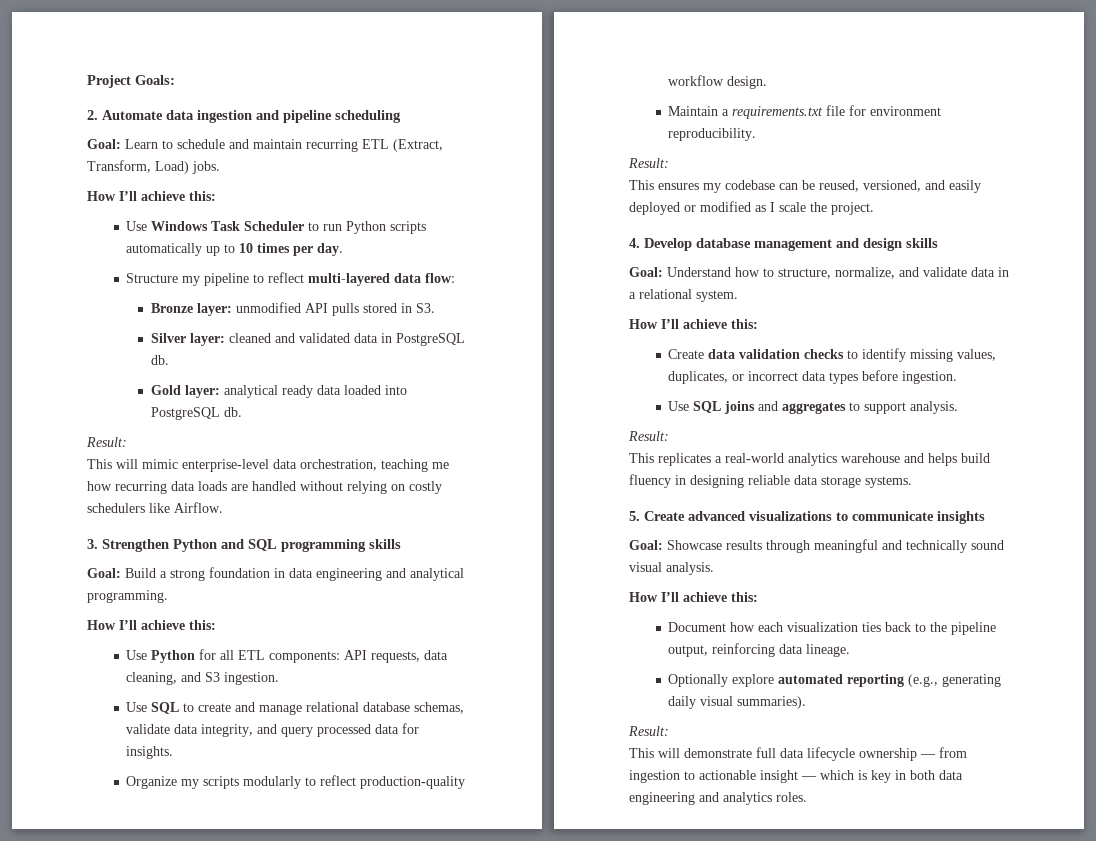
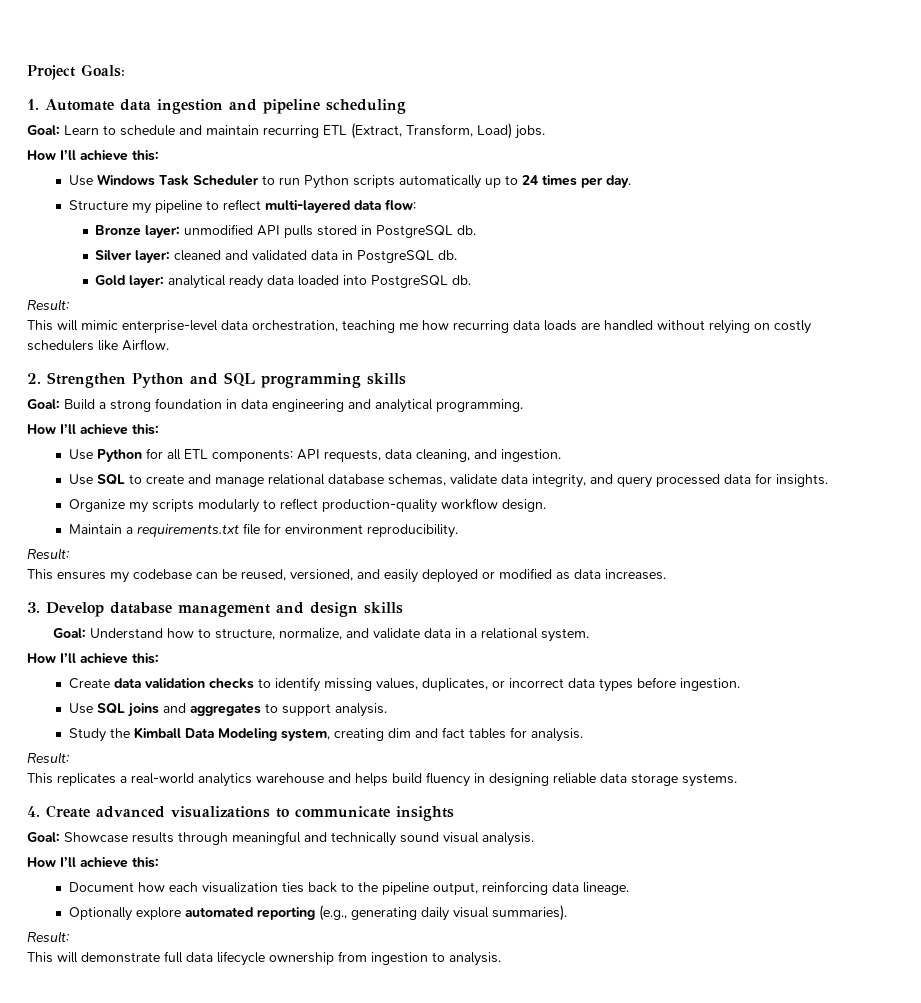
[87,110,98,120] 2. -> [27,99,39,110] 1.
[239,243,254,253] 10 -> [521,175,538,185] 24
[415,303,435,313] S3. -> [376,225,477,238] PostgreSQL db.
[87,539,98,549] 3. -> [27,373,41,384] 2.
[205,672,221,682] S3 -> (497, 454) none
[770,202,874,215] [629,238,640,248] I scale the project. // 4. -> [574,569,666,580] [27,602,40,613] data increases. // 3.
(959, 407) none -> [68,727,583,742] // Study the Kimball Data Modeling system, creating dim and fact tables for analysis.
[629,511,640,521] 5. -> [27,806,40,817] 4.
[920,754,936,758] — -> (334, 958) none
[699,770,963,783] [629,792,807,805] actionable insight — which is key in both data engineering and analytics roles. -> [449,952,501,966] analysis.

